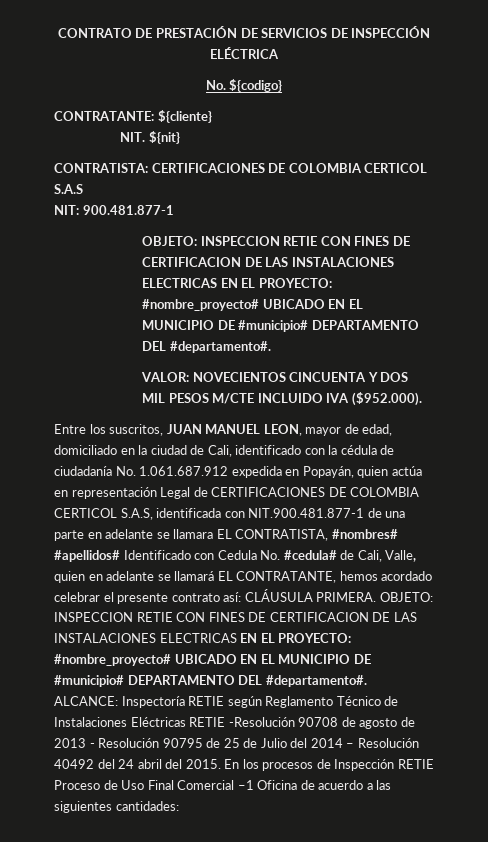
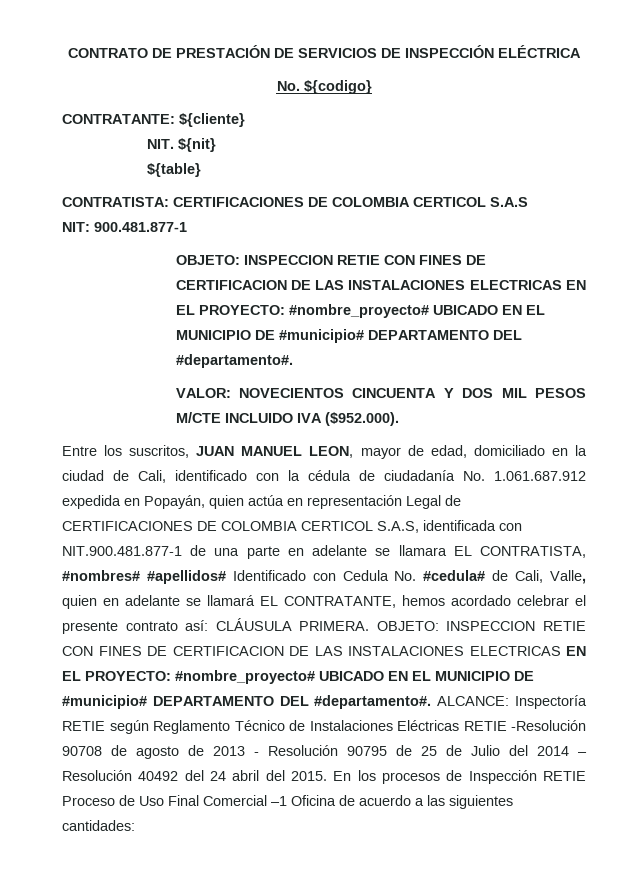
(180, 137) none -> [147,163,202,177] // ${table}

